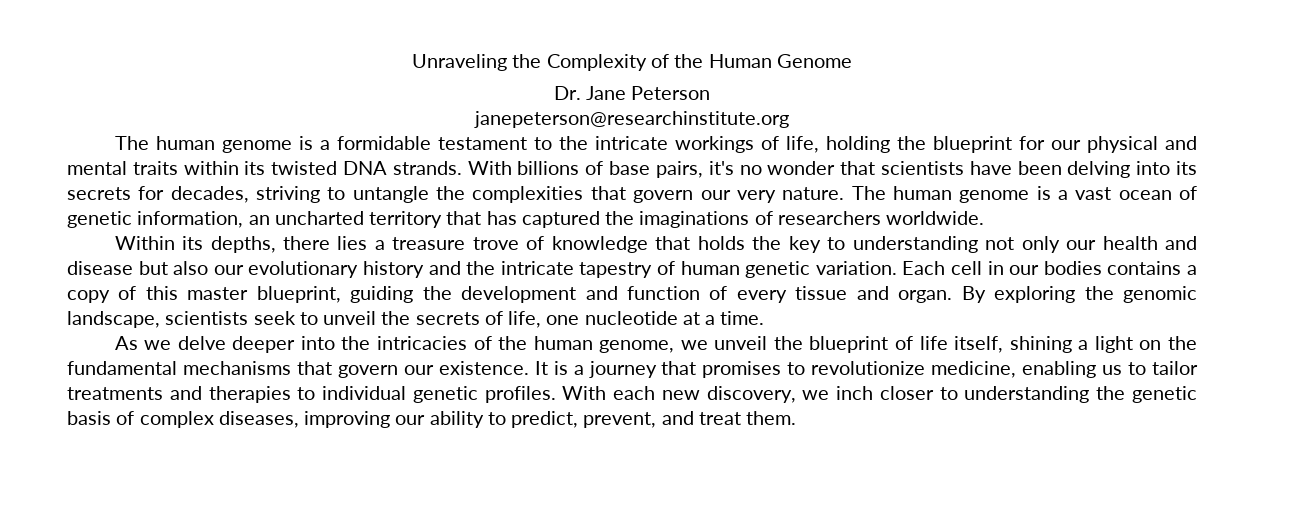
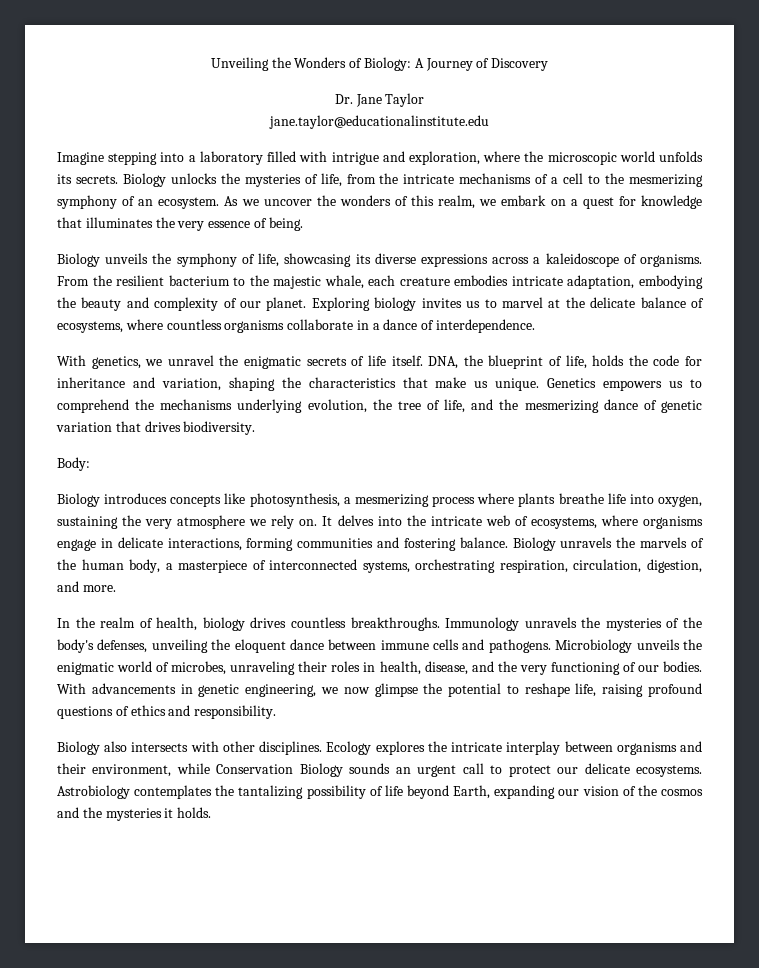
[412,54,852,71] [553,86,711,100] [474,111,789,128] [114,136,1198,153] [67,161,1198,178] [67,186,1197,203] [67,211,985,228] [114,236,1197,253] [67,261,1197,278] [67,286,1197,303] [67,311,765,328] [114,336,1197,353] [67,361,1198,378] [67,386,1197,403] [67,411,797,428] Unraveling the Complexity of the Human Genome // Dr. Jane Peterson // janepeterson@researchinstitute.org // The human genome is a formidable testament to the intricate workings of life, holding the blueprint for our physical and mental traits within its twisted DNA strands. With billions of base pairs, it's no wonder that scientists have been delving into its secrets for decades, striving to untangle the complexities that govern our very nature. The human genome is a vast ocean of genetic information, an uncharted territory that has captured the imaginations of researchers worldwide. // Within its depths, there lies a treasure trove of knowledge that holds the key to understanding not only our health and disease but also our evolutionary history and the intricate tapestry of human genetic variation. Each cell in our bodies contains a copy of this master blueprint, guiding the development and function of every tissue and organ. By exploring the genomic landscape, scientists seek to unveil the secrets of life, one nucleotide at a time. // As we delve deeper into the intricacies of the human genome, we unveil the blueprint of life itself, shining a light on the fundamental mechanisms that govern our existence. It is a journey that promises to revolutionize medicine, enabling us to tailor treatments and therapies to individual genetic profiles. With each new discovery, we inch closer to understanding the genetic basis of complex diseases, improving our ability to predict, prevent, and treat them. -> [210,57,549,71] [334,93,425,107] [269,115,489,129] [57,151,703,165] [57,173,704,187] [57,195,702,209] [57,217,303,231] [57,253,702,267] [57,275,704,289] [57,297,705,311] [57,319,536,333] [57,355,702,369] [57,377,702,391] [57,399,702,413] [56,421,256,435] [57,457,90,471] [57,493,702,507] [57,515,703,529] [57,537,704,551] [57,559,702,573] [57,581,116,592] [57,617,702,631] [57,639,702,653] [57,661,702,675] [57,683,703,697] [57,705,277,719] [57,741,702,755] [57,763,702,777] [57,785,703,799] [57,807,212,821] Unveiling the Wonders of Biology: A Journey of Discovery // Dr. Jane Taylor // jane.taylor@educationalinstitute.edu // Imagine stepping into a laboratory filled with intrigue and exploration, where the microscopic world unfolds its secrets. Biology unlocks the mysteries of life, from the intricate mechanisms of a cell to the mesmerizing symphony of an ecosystem. As we uncover the wonders of this realm, we embark on a quest for knowledge that illuminates the very essence of being. // Biology unveils the symphony of life, showcasing its diverse expressions across a kaleidoscope of organisms. From the resilient bacterium to the majestic whale, each creature embodies intricate adaptation, embodying the beauty and complexity of our planet. Exploring biology invites us to marvel at the delicate balance of ecosystems, where countless organisms collaborate in a dance of interdependence. // With genetics, we unravel the enigmatic secrets of life itself. DNA, the blueprint of life, holds the code for inheritance and variation, shaping the characteristics that make us unique. Genetics empowers us to comprehend the mechanisms underlying evolution, the tree of life, and the mesmerizing dance of genetic variation that drives biodiversity. // Body: // Biology introduces concepts like photosynthesis, a mesmerizing process where plants breathe life into oxygen, sustaining the very atmosphere we rely on. It delves into the intricate web of ecosystems, where organisms engage in delicate interactions, forming communities and fostering balance. Biology unravels the marvels of the human body, a masterpiece of interconnected systems, orchestrating respiration, circulation, digestion, and more. // In the realm of health, biology drives countless breakthroughs. Immunology unravels the mysteries of the body's defenses, unveiling the eloquent dance between immune cells and pathogens. Microbiology unveils the enigmatic world of microbes, unraveling their roles in health, disease, and the very functioning of our bodies. With advancements in genetic engineering, we now glimpse the potential to reshape life, raising profound questions of ethics and responsibility. // Biology also intersects with other disciplines. Ecology explores the intricate interplay between organisms and their environment, while Conservation Biology sounds an urgent call to protect our delicate ecosystems. Astrobiology contemplates the tantalizing possibility of life beyond Earth, expanding our vision of the cosmos and the mysteries it holds.

